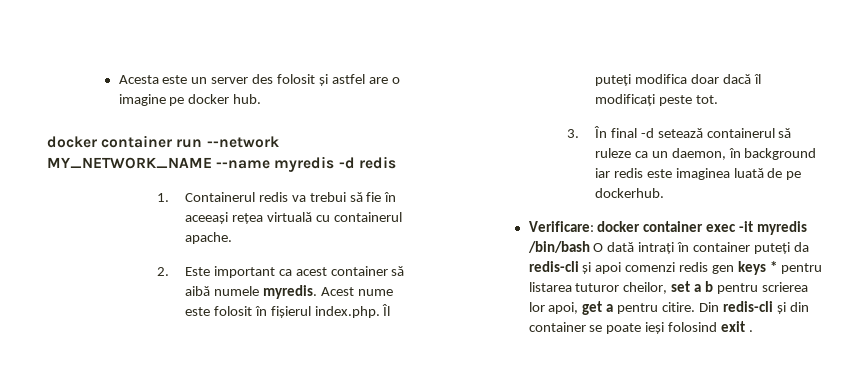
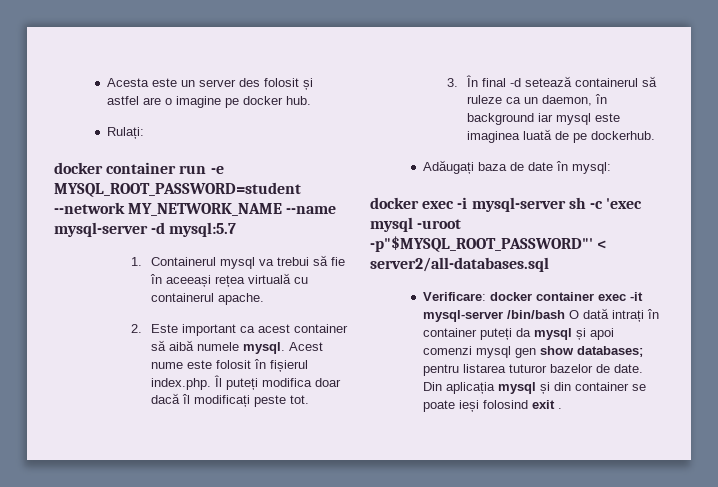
(262, 99) none -> [106,127,144,139] // Rulați:
(203, 143) none -> [210,166,224,174] [54,182,301,197] -e MYSQL_ROOT_PASSWORD=student
[274,156,396,172] myredis -d redis -> [54,222,237,237] mysql-server -d mysql:5.7
[258,192,288,202] redis -> [219,257,255,269] mysql
[262,285,317,299] myredis. -> [242,342,285,354] mysql.
[613,168,643,178] redis -> [555,113,591,125] mysql
(664, 193) none -> [422,160,611,174] [370,197,643,212] [370,217,462,232] [370,236,607,252] [370,257,549,272] // Adăugați baza de date în mysql: // docker exec -i mysql-server sh -c 'exec mysql -uroot -p"$MYSQL_ROOT_PASSWORD"' < server2/all-databases.sql
[757,221,808,235] myredis -> [422,310,503,322] mysql-server
[528,261,579,272] redis-cli -> [533,328,572,340] mysql
[679,261,822,275] [528,281,808,294] [528,301,773,315] redis gen keys * pentru listarea tuturor cheilor, set a b pentru scrierea lor apoi, get a pentru citire. Din redis-cli -> [475,346,643,358] [422,364,643,376] [422,382,536,394] mysql gen show databases; pentru listarea tuturor bazelor de date. Din aplicația mysql

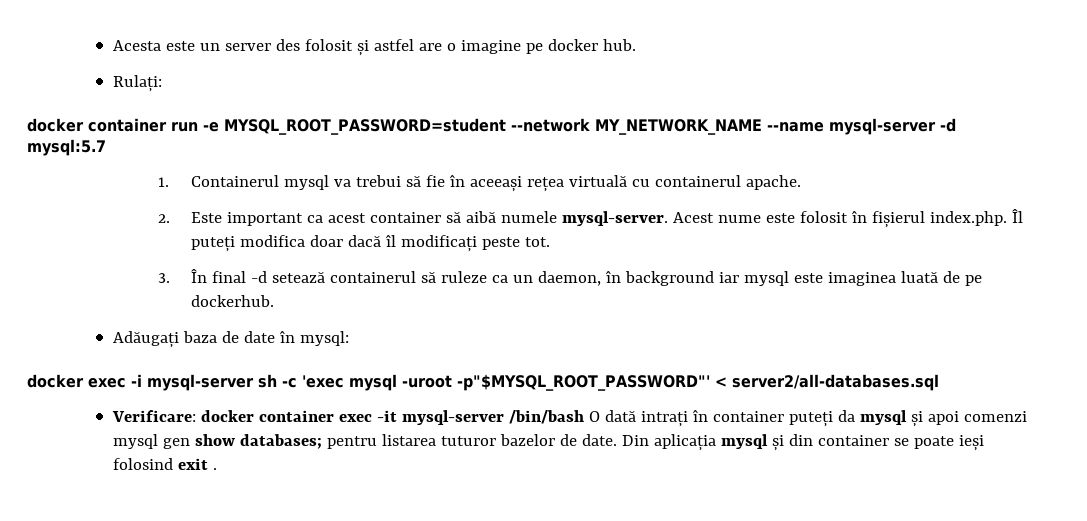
[242,342,285,354] mysql. -> [562,211,669,226] mysql-server.

